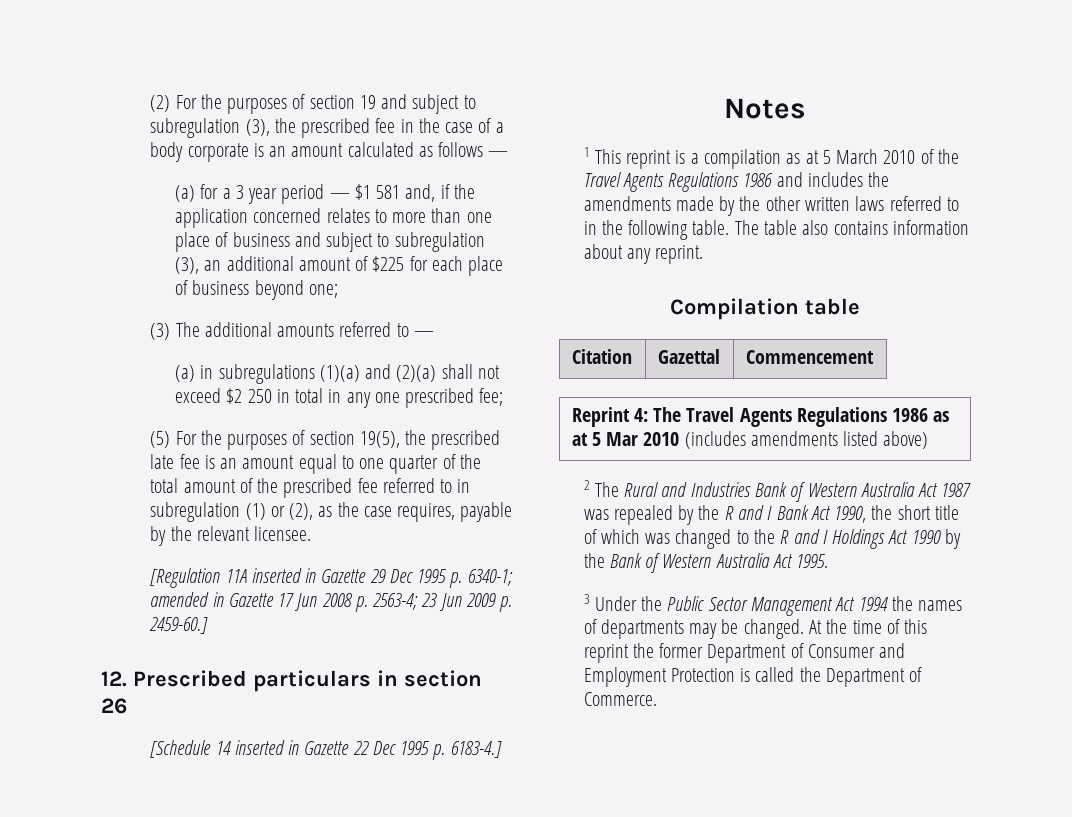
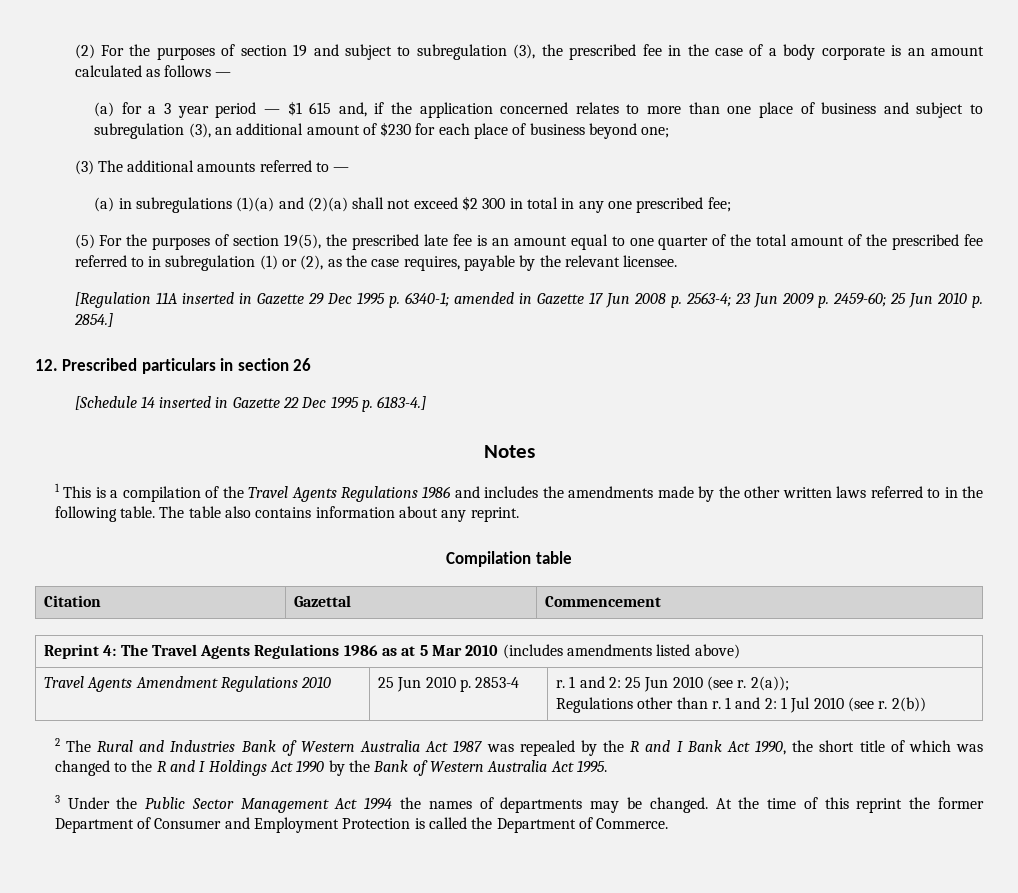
[376,185,401,199] 581 -> [309,102,332,114] 615
[372,256,405,272] $225 -> [380,122,412,137] $230
[247,389,272,403] 250 -> [482,198,506,209] 300
[149,617,209,634] 2459-60.] -> [832,292,984,308] [73,313,113,327] 2459-60; 25 Jun 2010 p. 2854.]
[626,150,672,169] reprint -> (92, 492) none
[786,149,916,164] as at 5 March 2010 -> (201, 494) none
(929, 440) none -> [43,676,332,692] [377,676,520,692] [555,676,789,692] [555,697,926,713] // Travel Agents Amendment Regulations 2010 | 25 Jun 2010 p. 2853-4 | r. 1 and 2: 25 Jun 2010 (see r. 2(a)); // Regulations other than r. 1 and 2: 1 Jul 2010 (see r. 2(b))

